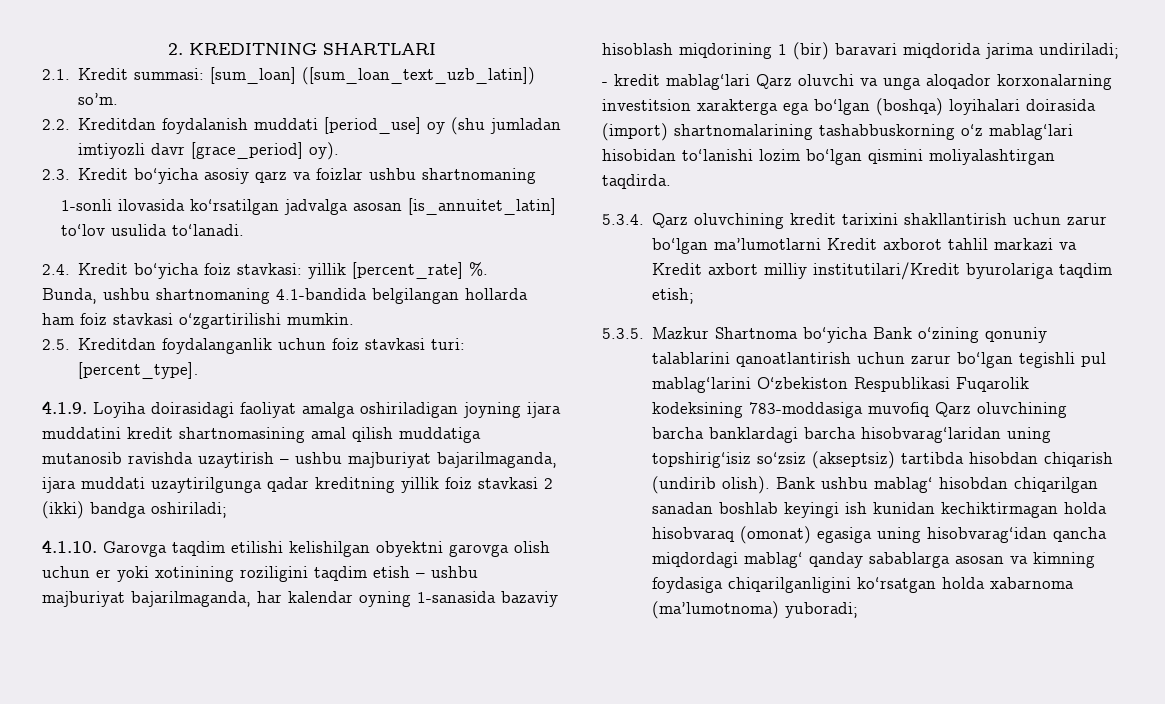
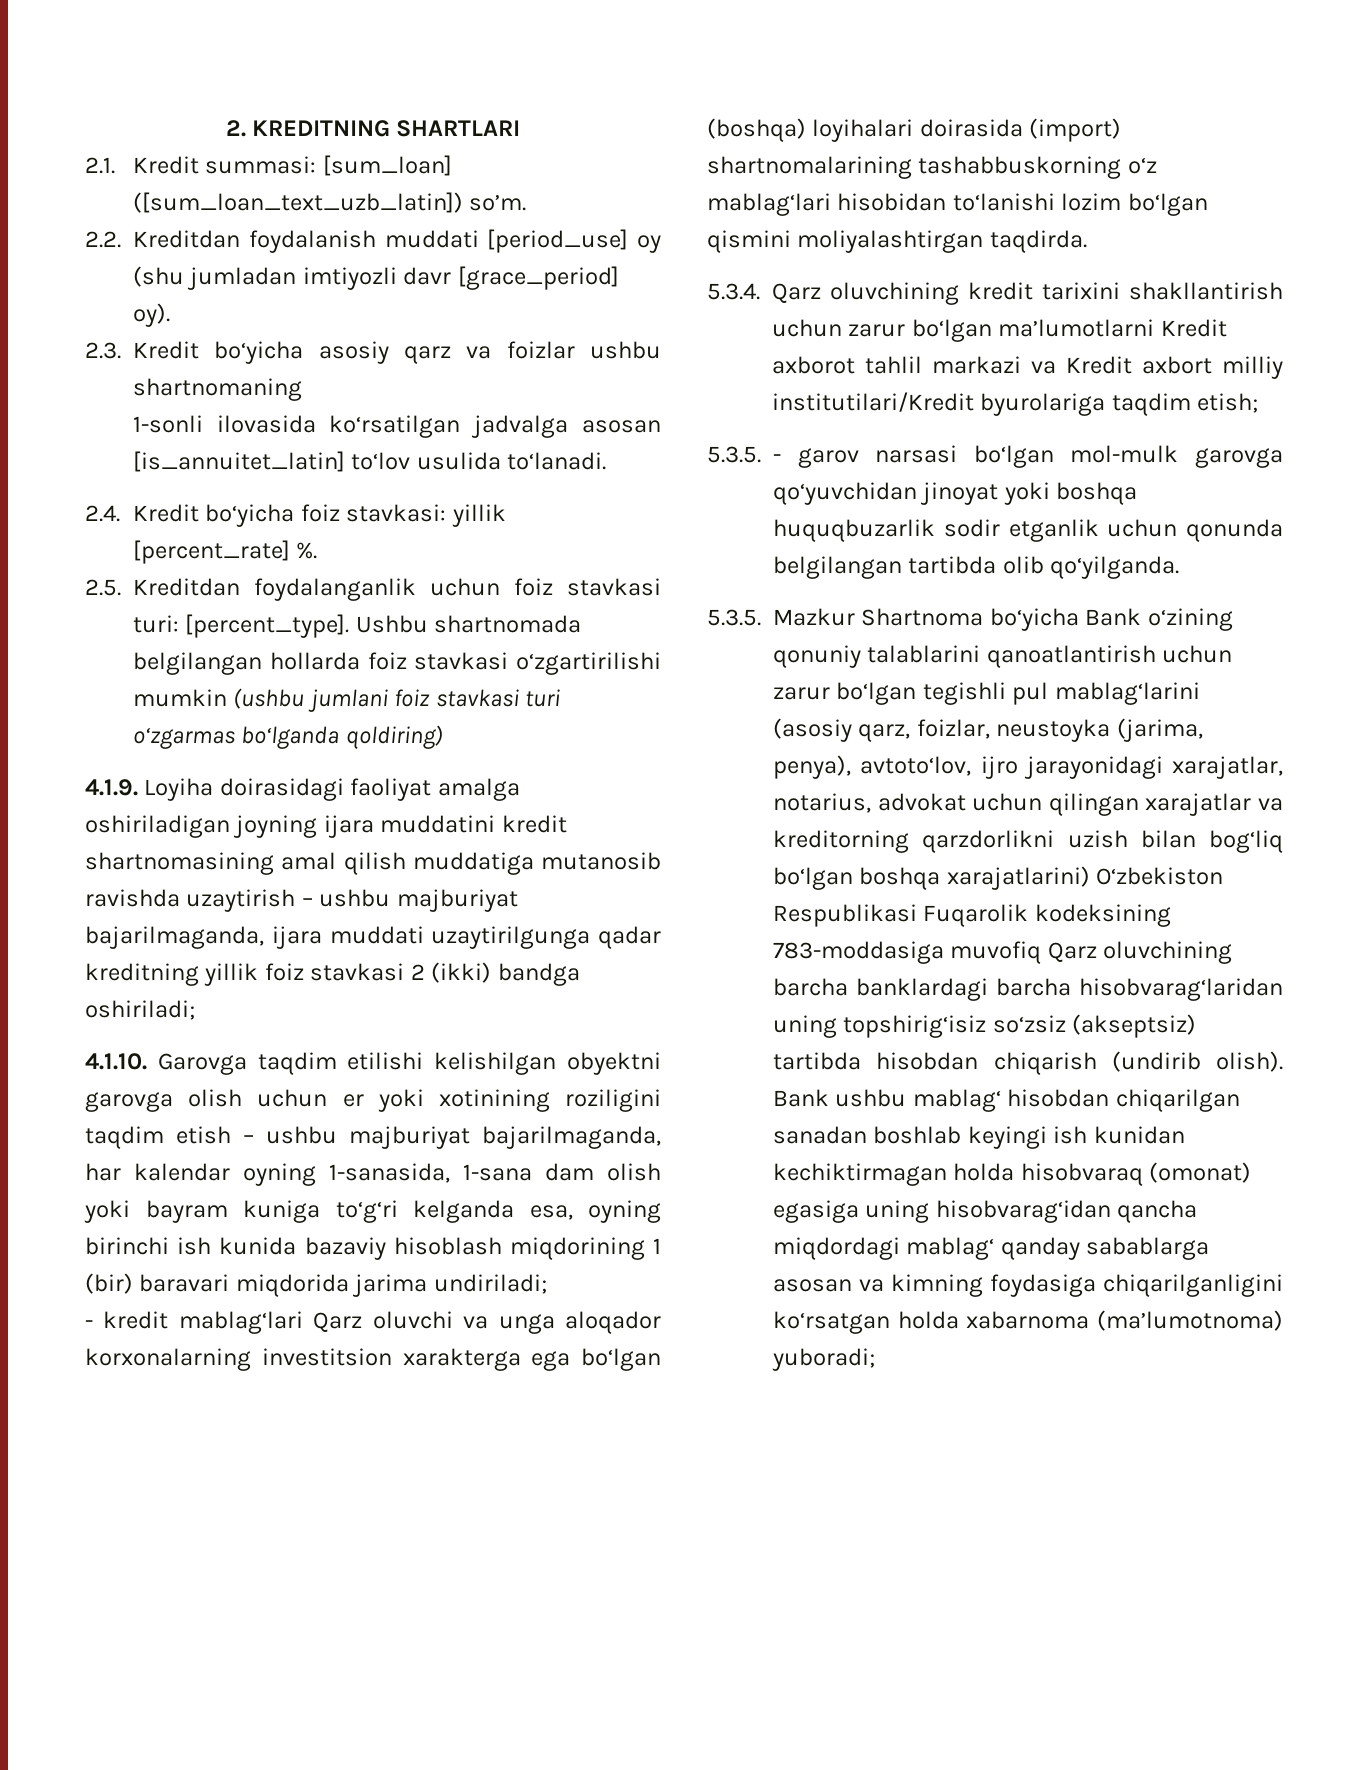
[42,288,528,304] [42,313,354,329] // Bunda, ushbu shartnomaning 4.1-bandida belgilangan hollarda ham foiz stavkasi o‘zgartirilishi mumkin. -> (318, 550) none
(200, 370) none -> [355,615,582,633] [133,652,661,675] [133,688,561,712] [133,725,443,749] Ushbu shartnomada belgilangan hollarda foiz stavkasi o‘zgartirilishi mumkin (ushbu jumlani foiz stavkasi turi o‘zgarmas bo‘lganda qoldiring)
[417,591,496,603] 1-sanasida -> [329,1163,661,1183] [84,1200,661,1223] [85,1237,297,1255] 1-sanasida, 1-sana dam olish yoki bayram kuniga to‘g‘ri kelganda esa, oyning birinchi ish kunida
(695, 296) none -> [707,445,1283,468] [773,482,1138,505] [773,519,1283,542] [773,556,1180,579] // 5.3.5. - garov narsasi bo‘lgan mol-mulk garovga qo‘yuvchidan jinoyat yoki boshqa huquqbuzarlik sodir etganlik uchun qonunda belgilangan tartibda olib qo‘yilganda.
(752, 385) none -> [773,718,1203,742] [773,755,1283,779] [773,793,1283,816] [773,830,1283,853] [773,866,1090,890] (asosiy qarz, foizlar, neustoyka (jarima, penya), avtoto‘lov, ijro jarayonidagi xarajatlar, notarius, advokat uchun qilingan xarajatlar va kreditorning qarzdorlikni uzish bilan bog‘liq bo‘lgan boshqa xarajatlarini)

